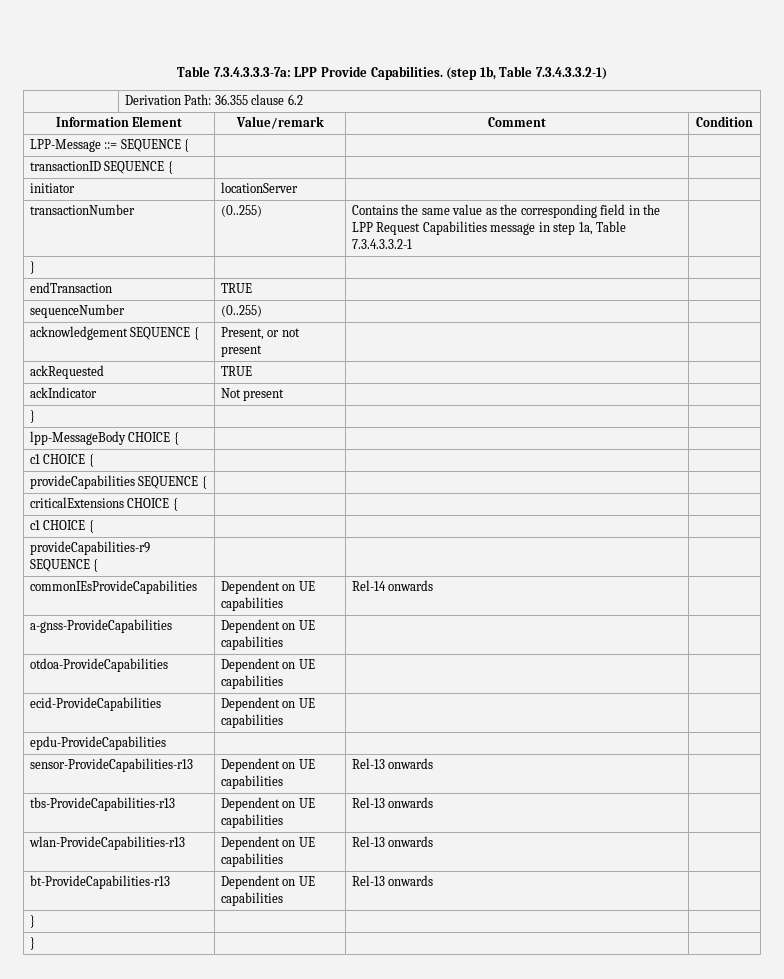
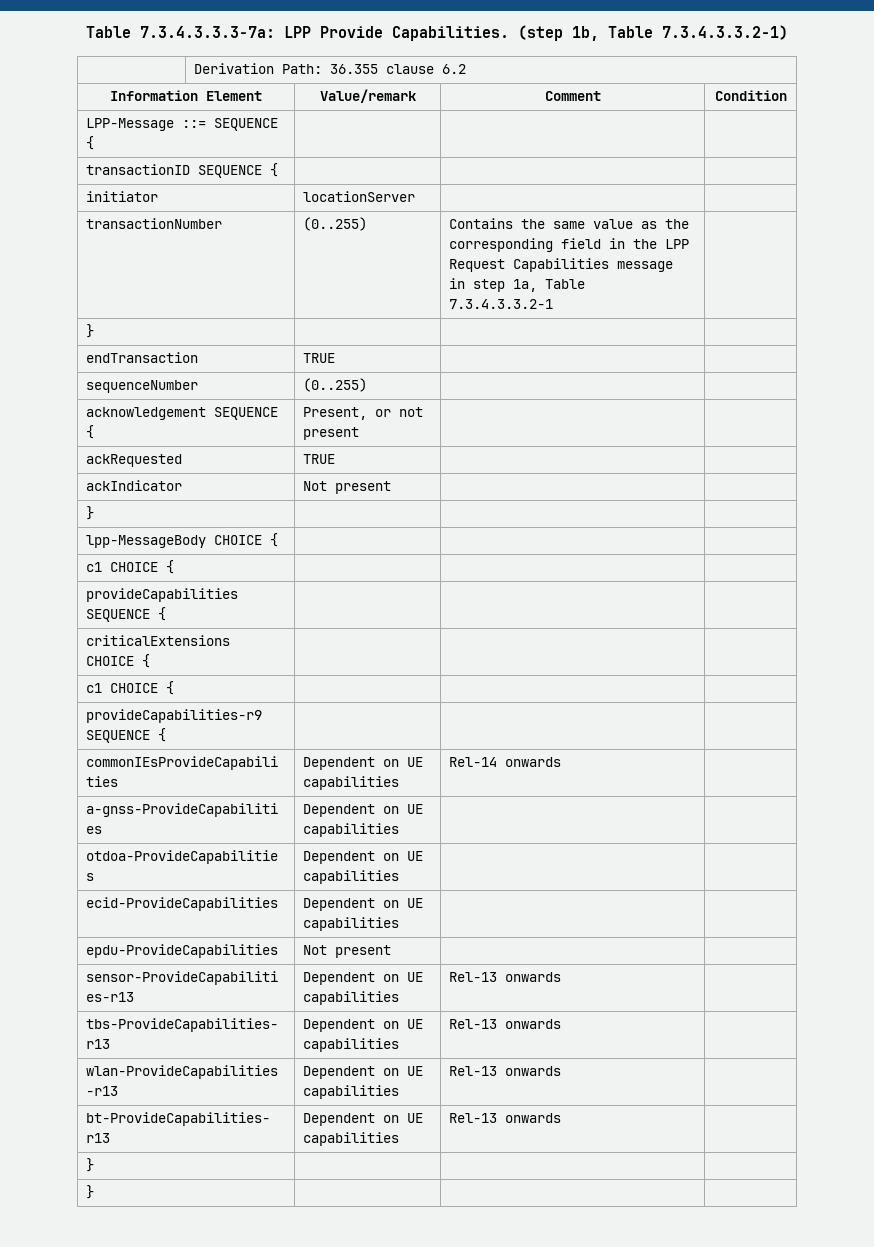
(166, 743) none -> [303,945,392,958] Not present

